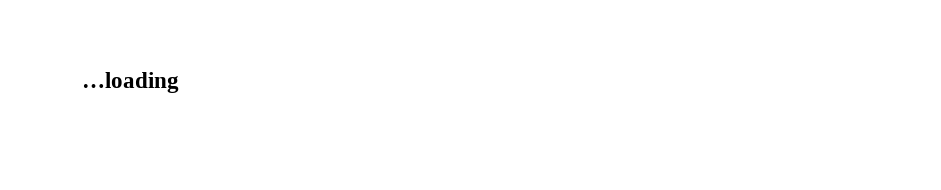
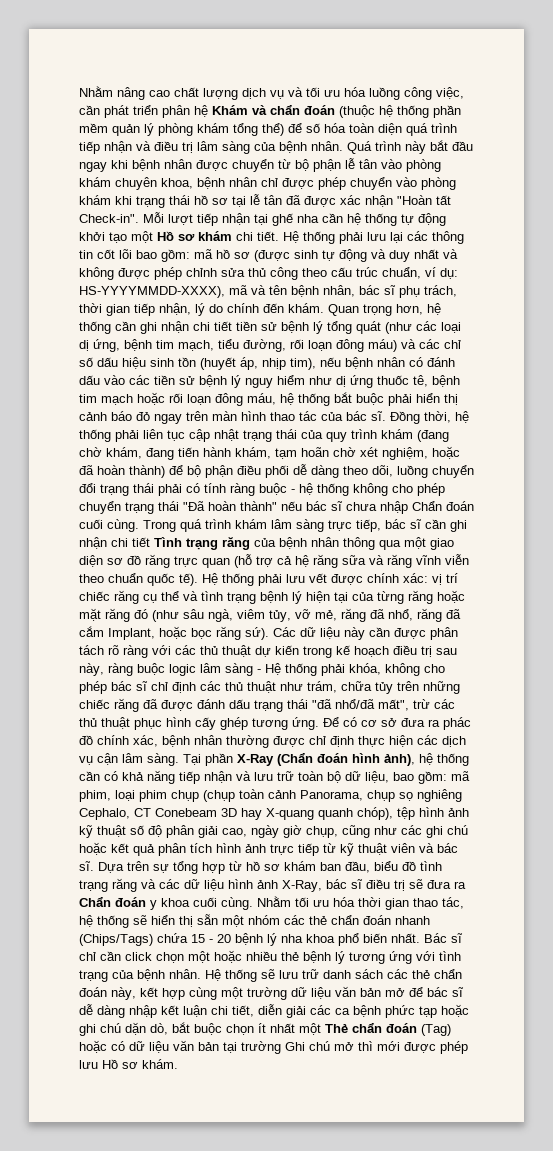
[81,72,179,93] …loading -> [79,86,465,100] [79,104,462,118] [79,123,458,136] [79,140,474,154] [79,158,442,172] [79,177,457,190] [79,194,452,208] [79,212,447,226] [79,231,465,244] [79,249,459,262] [79,267,459,280] [79,285,458,298] [79,303,442,316] [79,321,462,334] [79,339,462,352] [79,357,456,370] [79,375,461,388] [79,392,459,406] [79,411,470,424] [79,429,450,442] [79,446,461,460] [79,464,475,478] [79,483,446,496] [79,501,475,514] [79,519,468,532] [79,537,455,550] [79,554,470,568] [79,573,459,586] [79,590,466,604] [79,608,462,622] [79,626,459,640] [79,645,458,658] [79,663,446,676] [79,681,461,694] [79,698,456,712] [79,717,472,730] [79,735,467,748] [79,752,470,766] [79,770,471,784] [79,789,463,802] [79,807,470,820] [79,825,469,838] [79,842,459,856] [79,861,443,874] [79,878,467,892] [79,896,465,910] [79,914,431,928] [79,933,464,946] [79,950,462,964] [79,969,463,982] [79,986,465,1000] [79,1004,470,1018] [79,1022,452,1036] [79,1040,469,1054] [79,1059,179,1069] Nhằm nâng cao chất lượng dịch vụ và tối ưu hóa luồng công việc, cần phát triển phân hệ Khám và chẩn đoán (thuộc hệ thống phần mềm quản lý phòng khám tổng thể) để số hóa toàn diện quá trình tiếp nhận và điều trị lâm sàng của bệnh nhân. Quá trình này bắt đầu ngay khi bệnh nhân được chuyển từ bộ phận lễ tân vào phòng khám chuyên khoa, bệnh nhân chỉ được phép chuyển vào phòng khám khi trạng thái hồ sơ tại lễ tân đã được xác nhận "Hoàn tất Check-in". Mỗi lượt tiếp nhận tại ghế nha cần hệ thống tự động khởi tạo một Hồ sơ khám chi tiết. Hệ thống phải lưu lại các thông tin cốt lõi bao gồm: mã hồ sơ (được sinh tự động và duy nhất và không được phép chỉnh sửa thủ công theo cấu trúc chuẩn, ví dụ: HS-YYYYMMDD-XXXX), mã và tên bệnh nhân, bác sĩ phụ trách, thời gian tiếp nhận, lý do chính đến khám. Quan trọng hơn, hệ thống cần ghi nhận chi tiết tiền sử bệnh lý tổng quát (như các loại dị ứng, bệnh tim mạch, tiểu đường, rối loạn đông máu) và các chỉ số dấu hiệu sinh tồn (huyết áp, nhịp tim), nếu bệnh nhân có đánh dấu vào các tiền sử bệnh lý nguy hiểm như dị ứng thuốc tê, bệnh tim mạch hoặc rối loạn đông máu, hệ thống bắt buộc phải hiển thị cảnh báo đỏ ngay trên màn hình thao tác của bác sĩ. Đồng thời, hệ thống phải liên tục cập nhật trạng thái của quy trình khám (đang chờ khám, đang tiến hành khám, tạm hoãn chờ xét nghiệm, hoặc đã hoàn thành) để bộ phận điều phối dễ dàng theo dõi, luồng chuyển đổi trạng thái phải có tính ràng buộc - hệ thống không cho phép chuyển trạng thái "Đã hoàn thành" nếu bác sĩ chưa nhập Chẩn đoán cuối cùng. Trong quá trình khám lâm sàng trực tiếp, bác sĩ cần ghi nhận chi tiết Tình trạng răng của bệnh nhân thông qua một giao diện sơ đồ răng trực quan (hỗ trợ cả hệ răng sữa và răng vĩnh viễn theo chuẩn quốc tế). Hệ thống phải lưu vết được chính xác: vị trí chiếc răng cụ thể và tình trạng bệnh lý hiện tại của từng răng hoặc mặt răng đó (như sâu ngà, viêm tủy, vỡ mẻ, răng đã nhổ, răng đã cắm Implant, hoặc bọc răng sứ). Các dữ liệu này cần được phân tách rõ ràng với các thủ thuật dự kiến trong kế hoạch điều trị sau này, ràng buộc logic lâm sàng - Hệ thống phải khóa, không cho phép bác sĩ chỉ định các thủ thuật như trám, chữa tủy trên những chiếc răng đã được đánh dấu trạng thái "đã nhổ/đã mất", trừ các thủ thuật phục hình cấy ghép tương ứng. Để có cơ sở đưa ra phác đồ chính xác, bệnh nhân thường được chỉ định thực hiện các dịch vụ cận lâm sàng. Tại phần X-Ray (Chẩn đoán hình ảnh), hệ thống cần có khả năng tiếp nhận và lưu trữ toàn bộ dữ liệu, bao gồm: mã phim, loại phim chụp (chụp toàn cảnh Panorama, chụp sọ nghiêng Cephalo, CT Conebeam 3D hay X-quang quanh chóp), tệp hình ảnh kỹ thuật số độ phân giải cao, ngày giờ chụp, cũng như các ghi chú hoặc kết quả phân tích hình ảnh trực tiếp từ kỹ thuật viên và bác sĩ. Dựa trên sự tổng hợp từ hồ sơ khám ban đầu, biểu đồ tình trạng răng và các dữ liệu hình ảnh X-Ray, bác sĩ điều trị sẽ đưa ra Chẩn đoán y khoa cuối cùng. Nhằm tối ưu hóa thời gian thao tác, hệ thống sẽ hiển thị sẵn một nhóm các thẻ chẩn đoán nhanh (Chips/Tags) chứa 15 - 20 bệnh lý nha khoa phổ biến nhất. Bác sĩ chỉ cần click chọn một hoặc nhiều thẻ bệnh lý tương ứng với tình trạng của bệnh nhân. Hệ thống sẽ lưu trữ danh sách các thẻ chẩn đoán này, kết hợp cùng một trường dữ liệu văn bản mở để bác sĩ dễ dàng nhập kết luận chi tiết, diễn giải các ca bệnh phức tạp hoặc ghi chú dặn dò, bắt buộc chọn ít nhất một Thẻ chẩn đoán (Tag) hoặc có dữ liệu văn bản tại trường Ghi chú mở thì mới được phép lưu Hồ sơ khám.

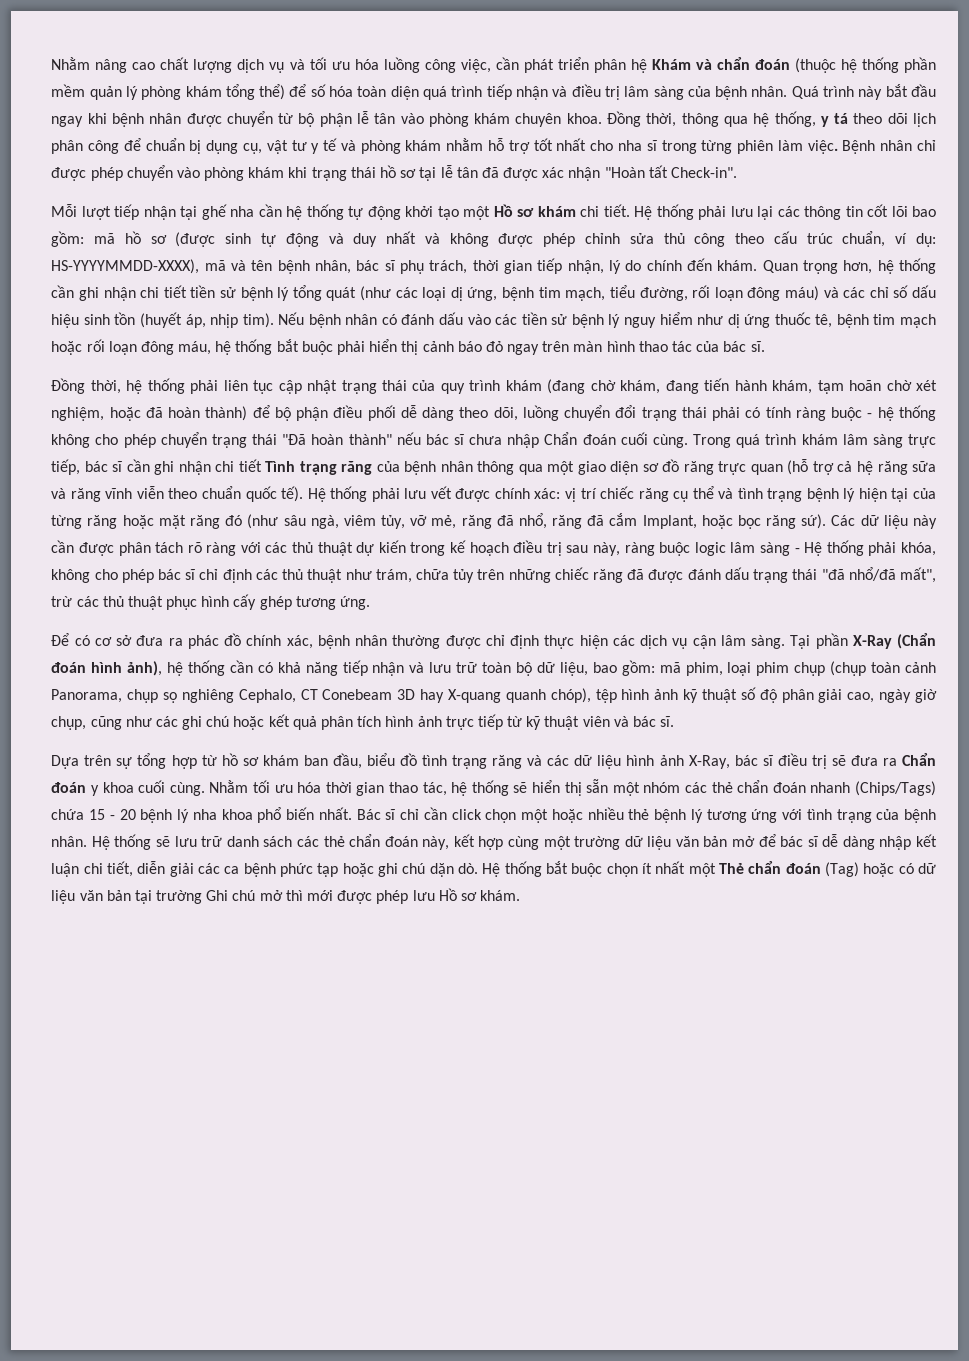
[161,177,226,189] khoa, bệnh -> [566,111,936,127] [51,138,876,154] khoa. Đồng thời, thông qua hệ thống, y tá theo dõi lịch phân công để chuẩn bị dụng cụ, vật tư y tế và phòng khám nhằm hỗ trợ tốt nhất cho nha sĩ trong từng phiên làm việc. Bệnh
(140, 218) none -> (738, 172) //
[290,357,342,370] tim), nếu -> [242,312,305,328] tim). Nếu
(387, 416) none -> (765, 346) //
(320, 723) none -> (370, 603) //
(95, 866) none -> (675, 721) //
[150,1023,169,1035] dò, -> [457,861,542,877] dò. Hệ thống

